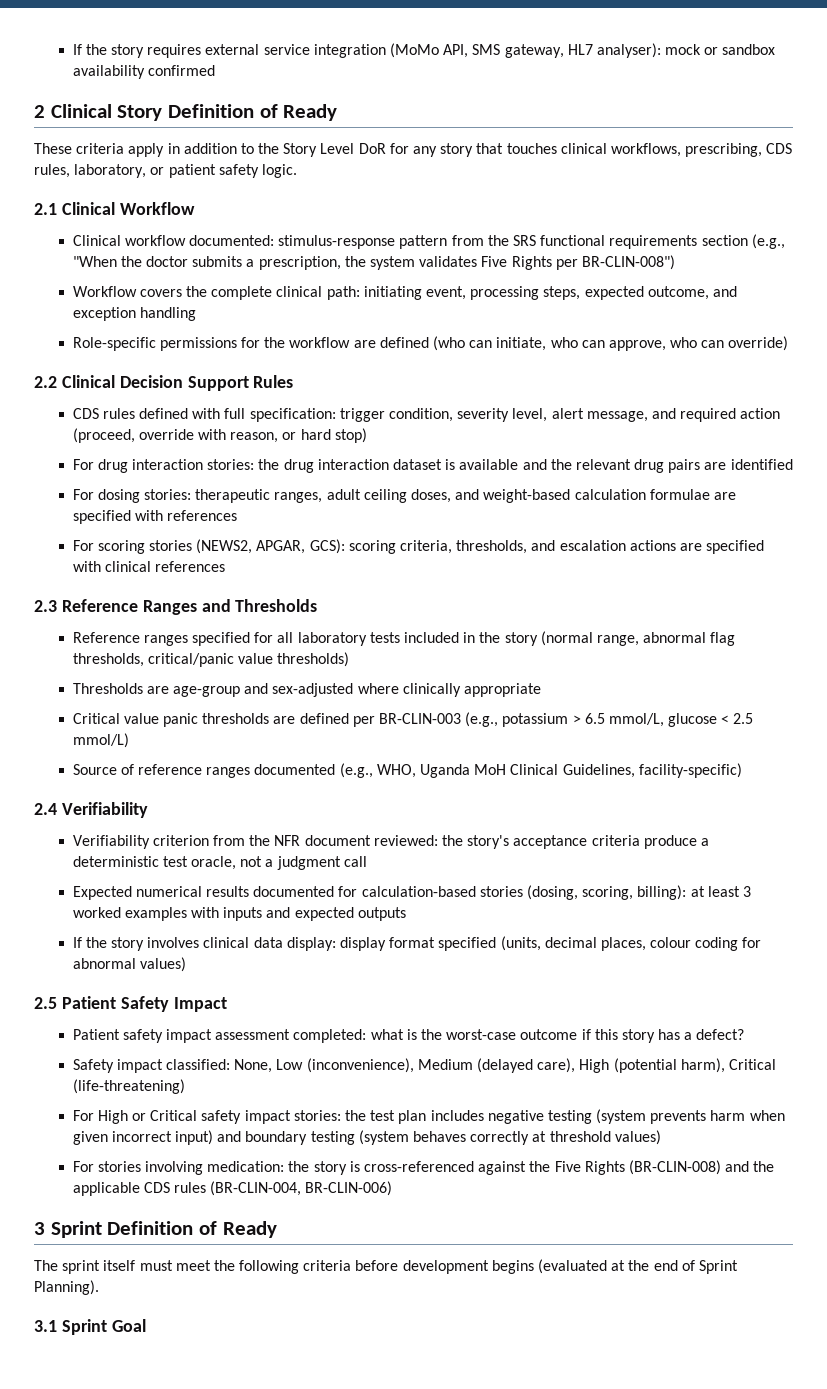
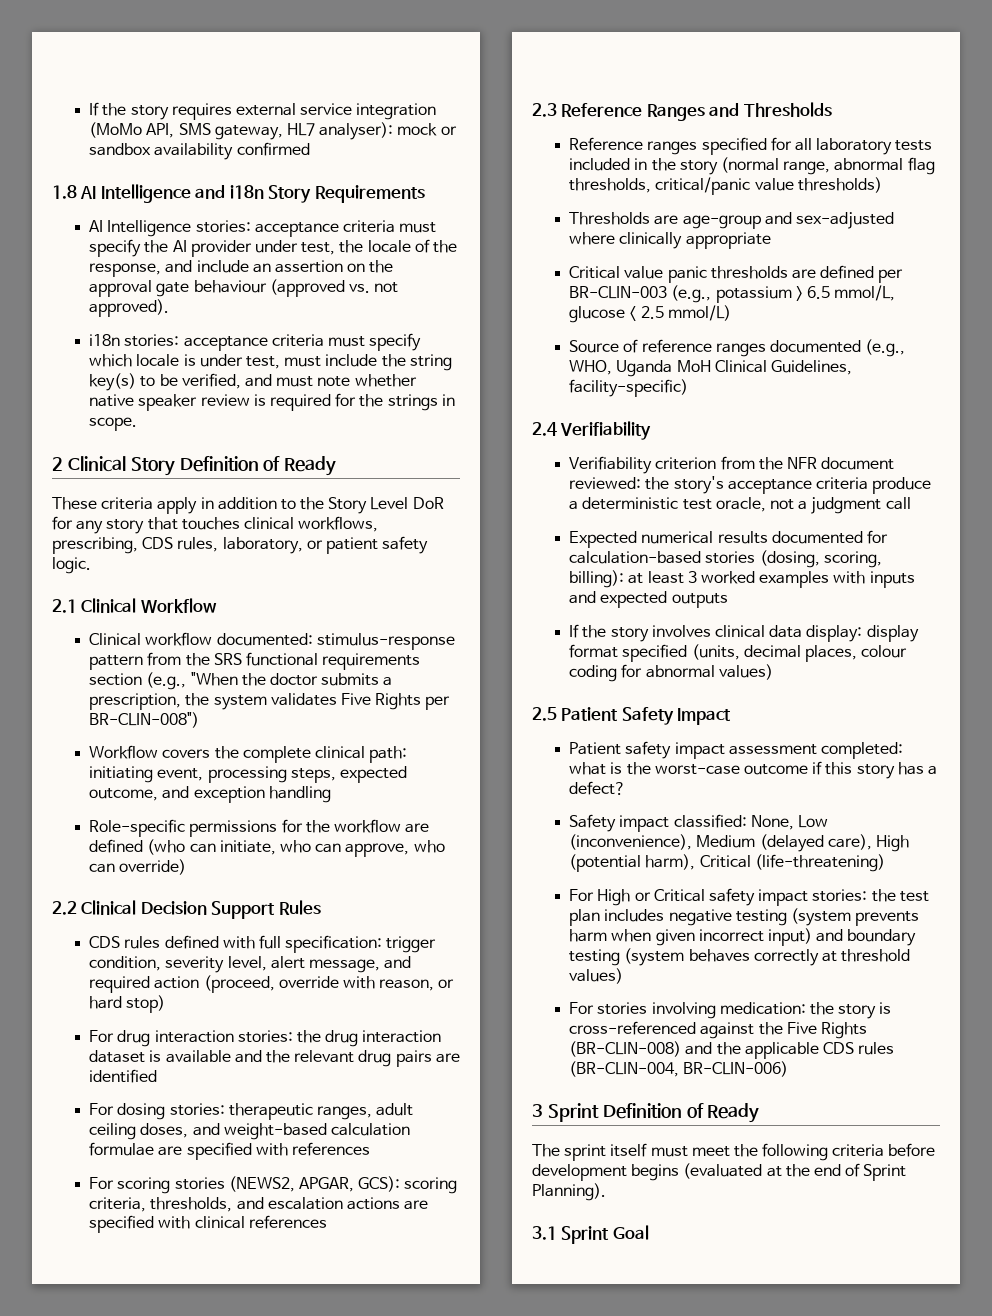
(215, 70) none -> [52,184,425,203] [89,220,437,237] [89,239,457,257] [89,260,394,277] [89,279,399,297] [89,299,170,317] [89,333,422,351] [89,354,452,371] [89,373,417,391] [89,393,455,411] [89,417,138,431] // 1.8 AI Intelligence and i18n Story Requirements // AI Intelligence stories: acceptance criteria must specify the AI provider under test, the locale of the response, and include an assertion on the approval gate behaviour (approved vs. not approved). // i18n stories: acceptance criteria must specify which locale is under test, must include the string key(s) to be verified, and must note whether native speaker review is required for the strings in scope.

